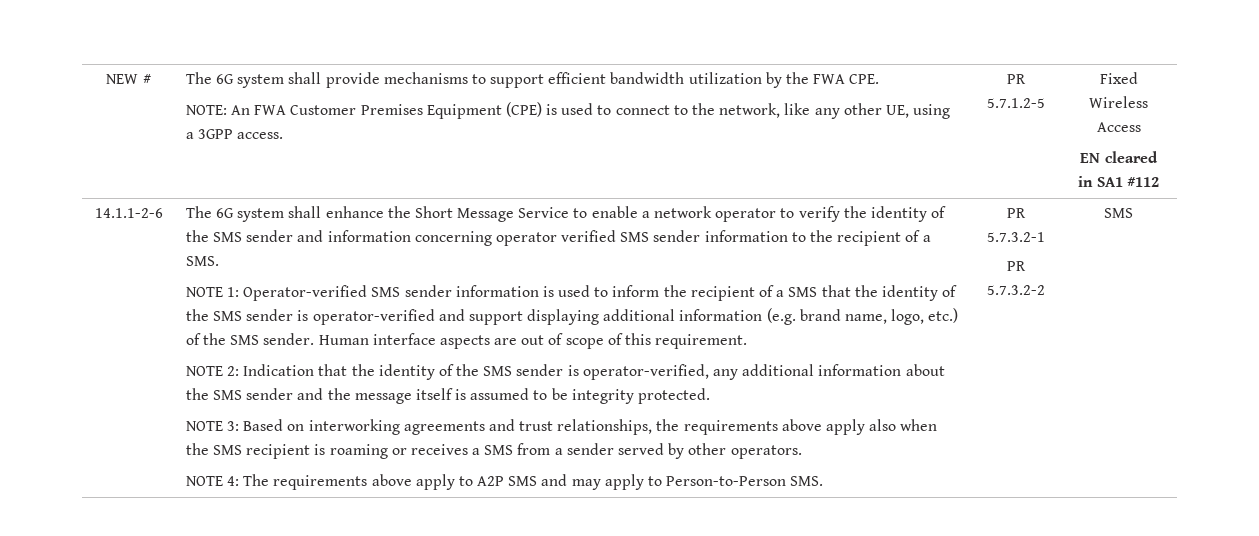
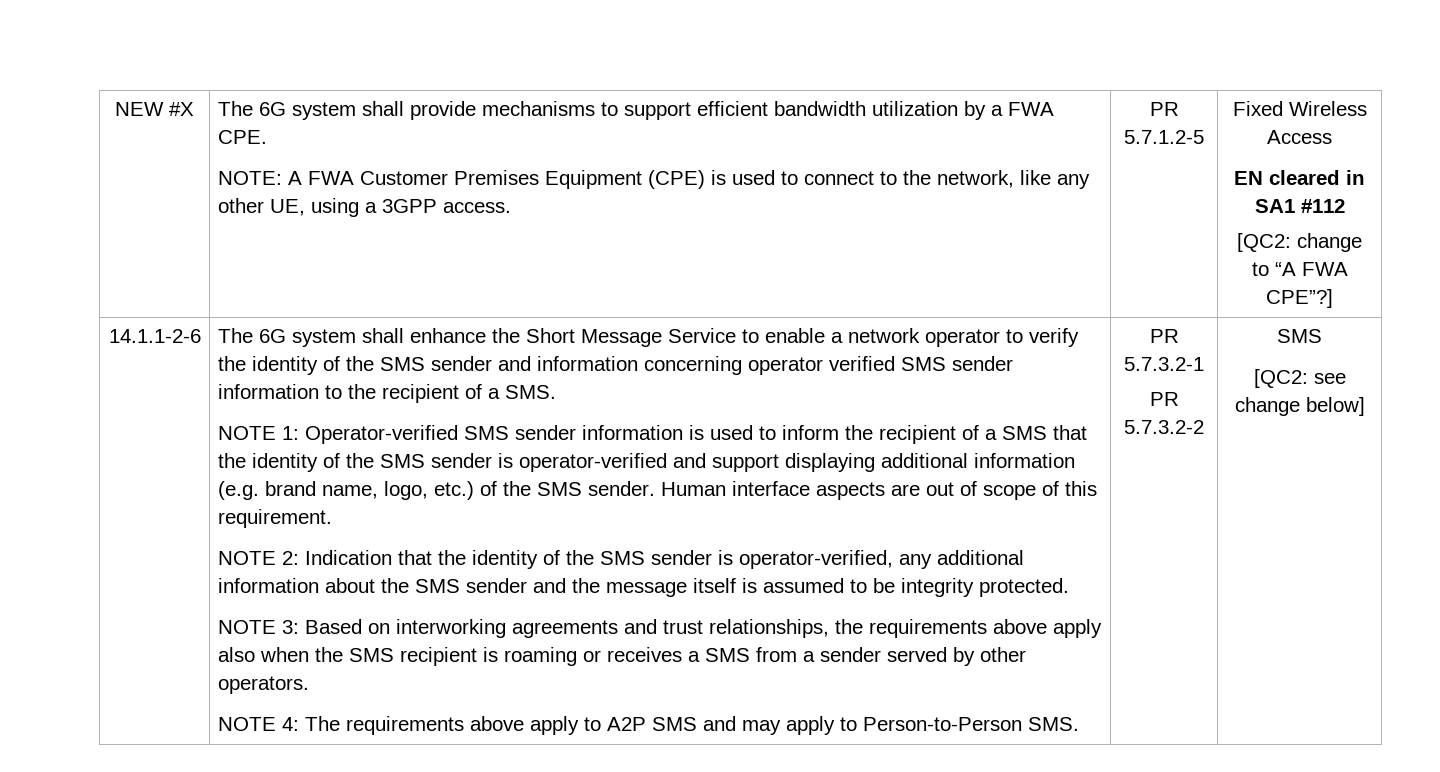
[142,74,151,84] # -> [169,102,194,116] #X
[786,72,810,84] the -> [990,105,1003,116] a
[230,105,250,115] An -> [287,171,302,185] A
(1159, 182) none -> [1237,233,1362,252] [1251,262,1348,276] [1266,289,1333,308] // [QC2: change to “A FWA CPE”?]
(1133, 213) none -> [1253,369,1346,388] [1234,397,1365,416] // [QC2: see change below]

